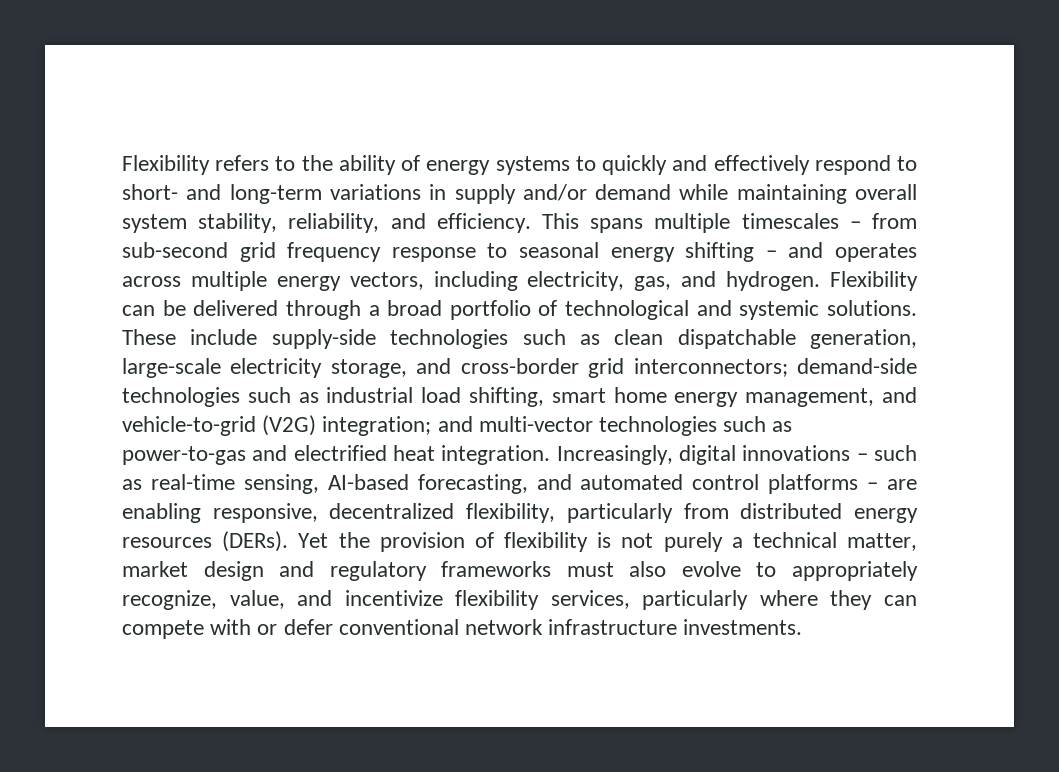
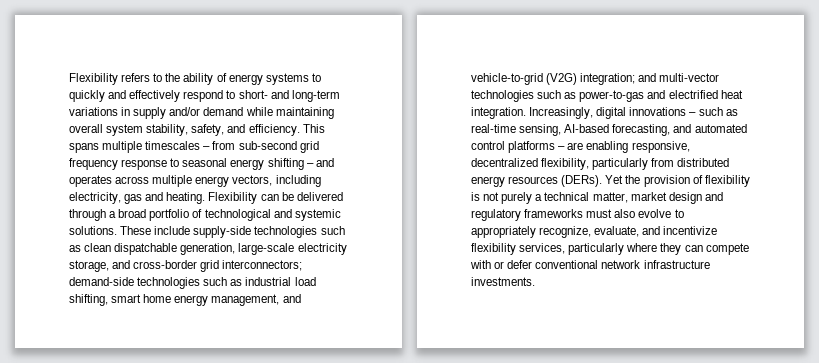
[288,213,380,233] reliability, -> [191,124,225,136] safety,
[634,271,821,291] gas, and hydrogen. -> [124,192,206,204] gas and heating.
[229,590,285,609] value, -> [594,226,640,237] evaluate,

